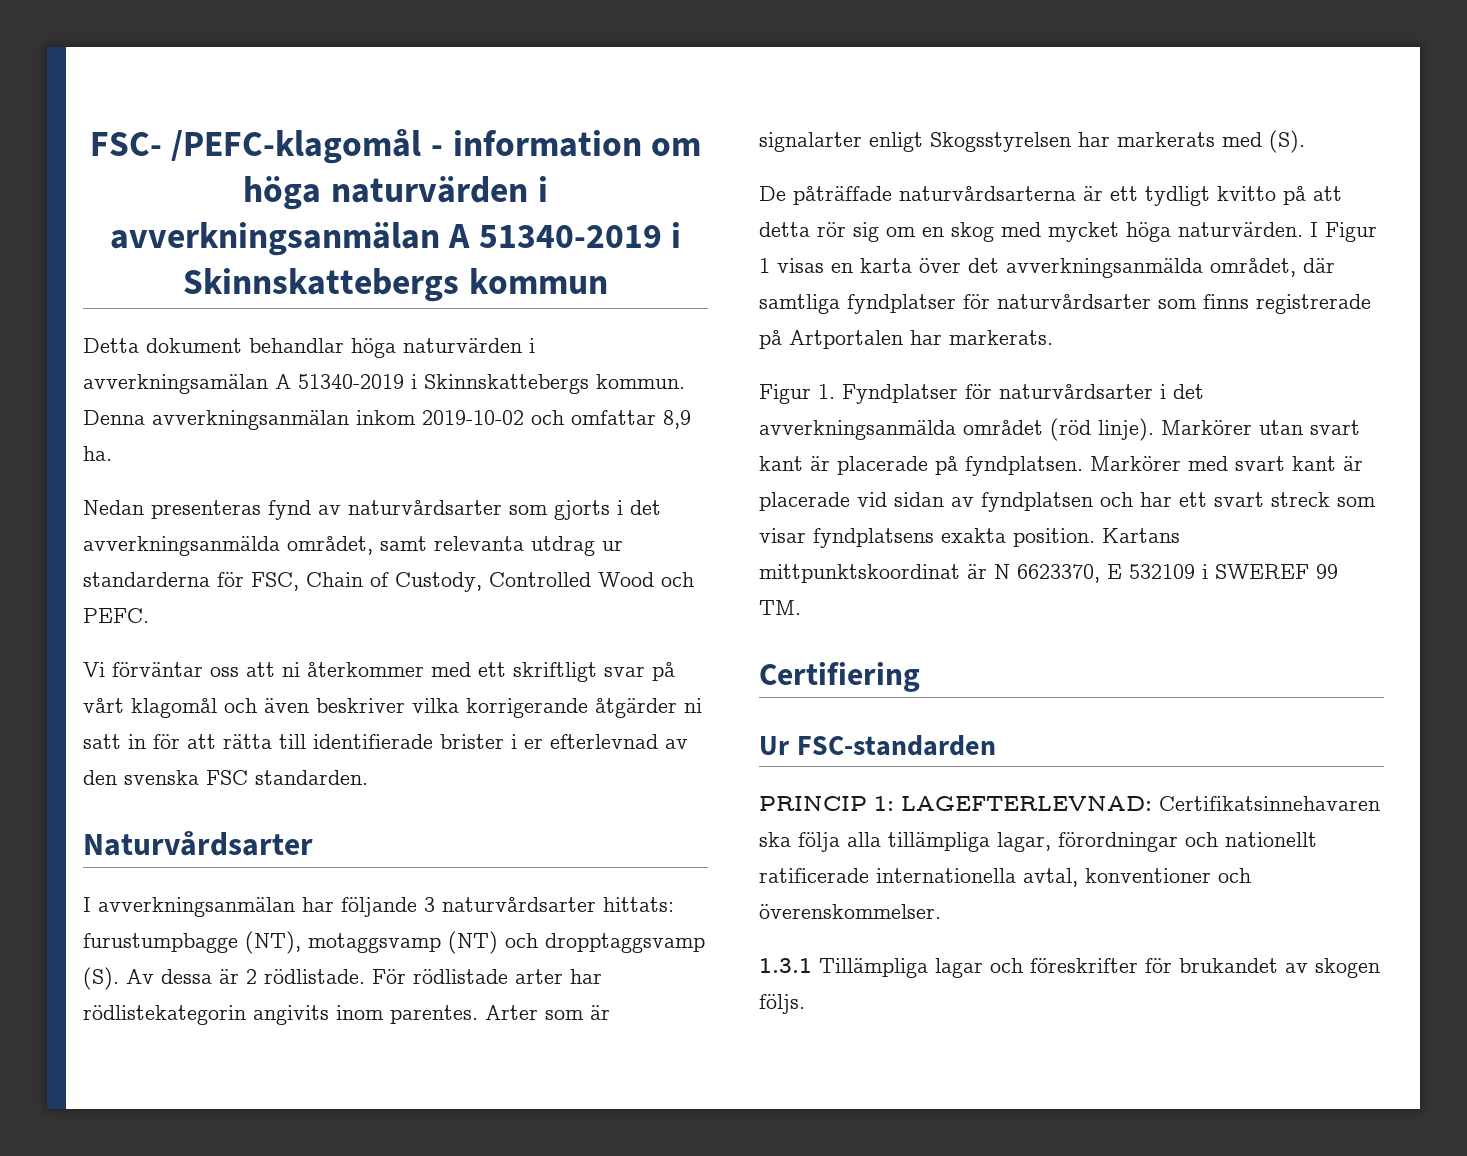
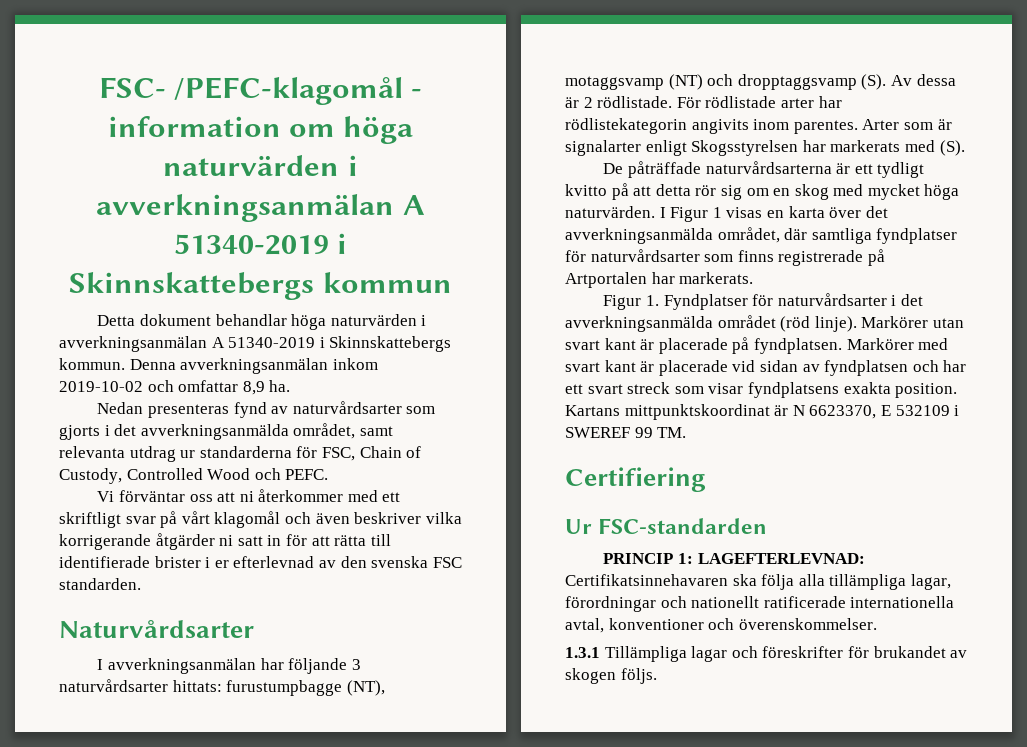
[83,374,268,394] avverkningsamälan -> [59,336,207,352] avverkningsanmälan

